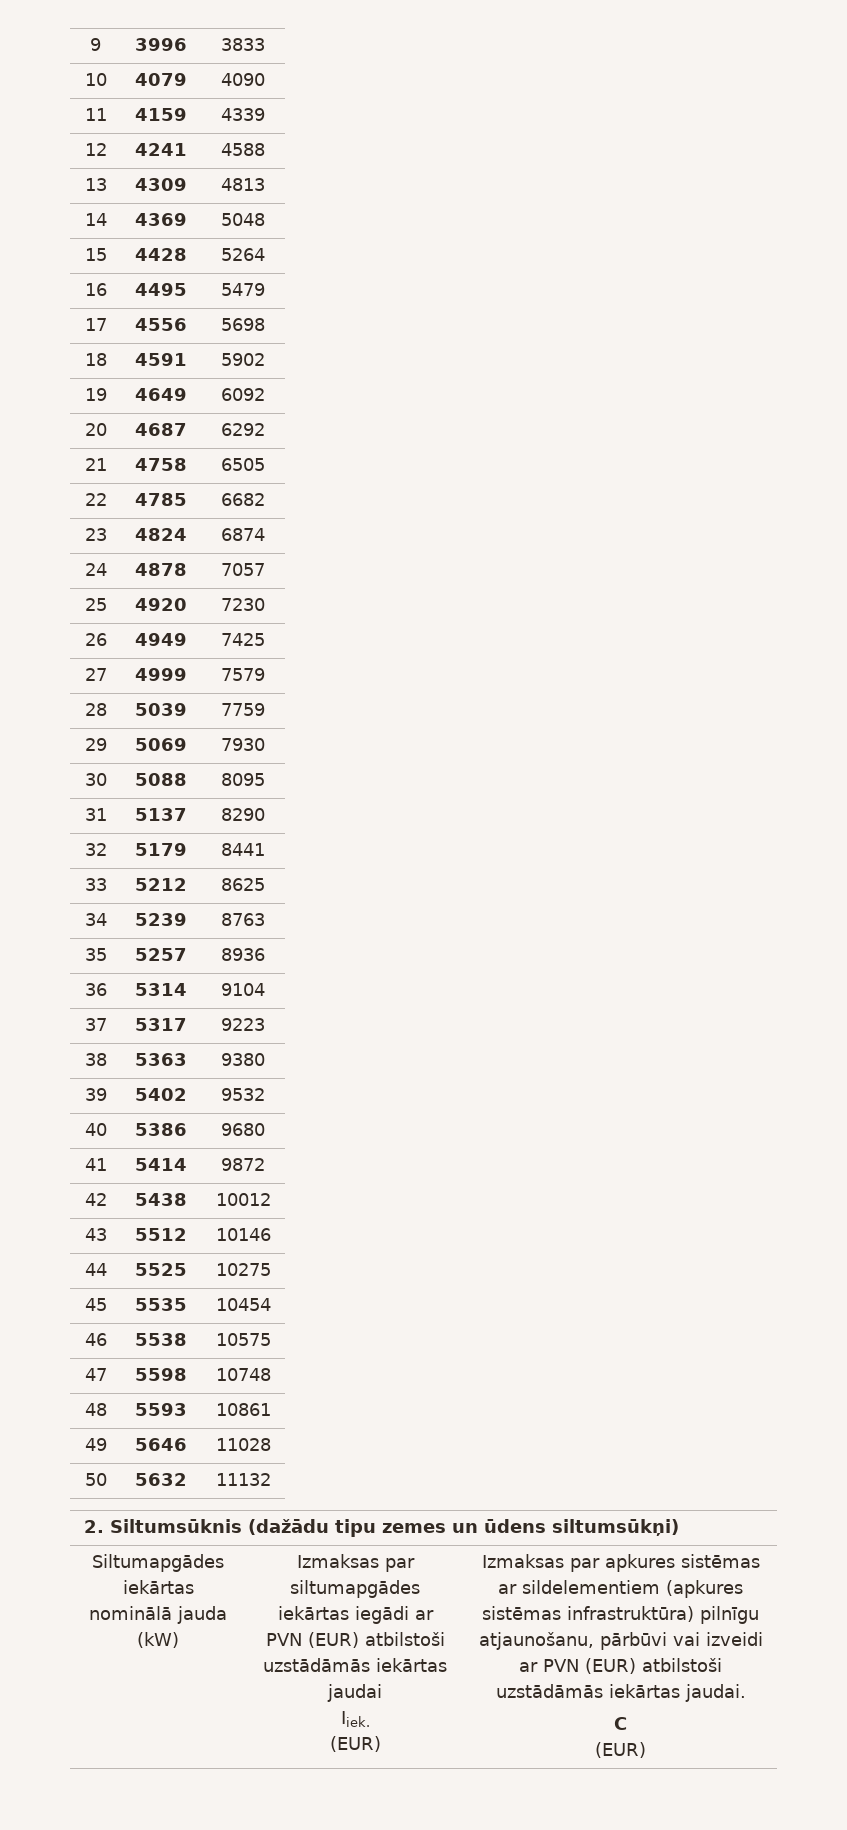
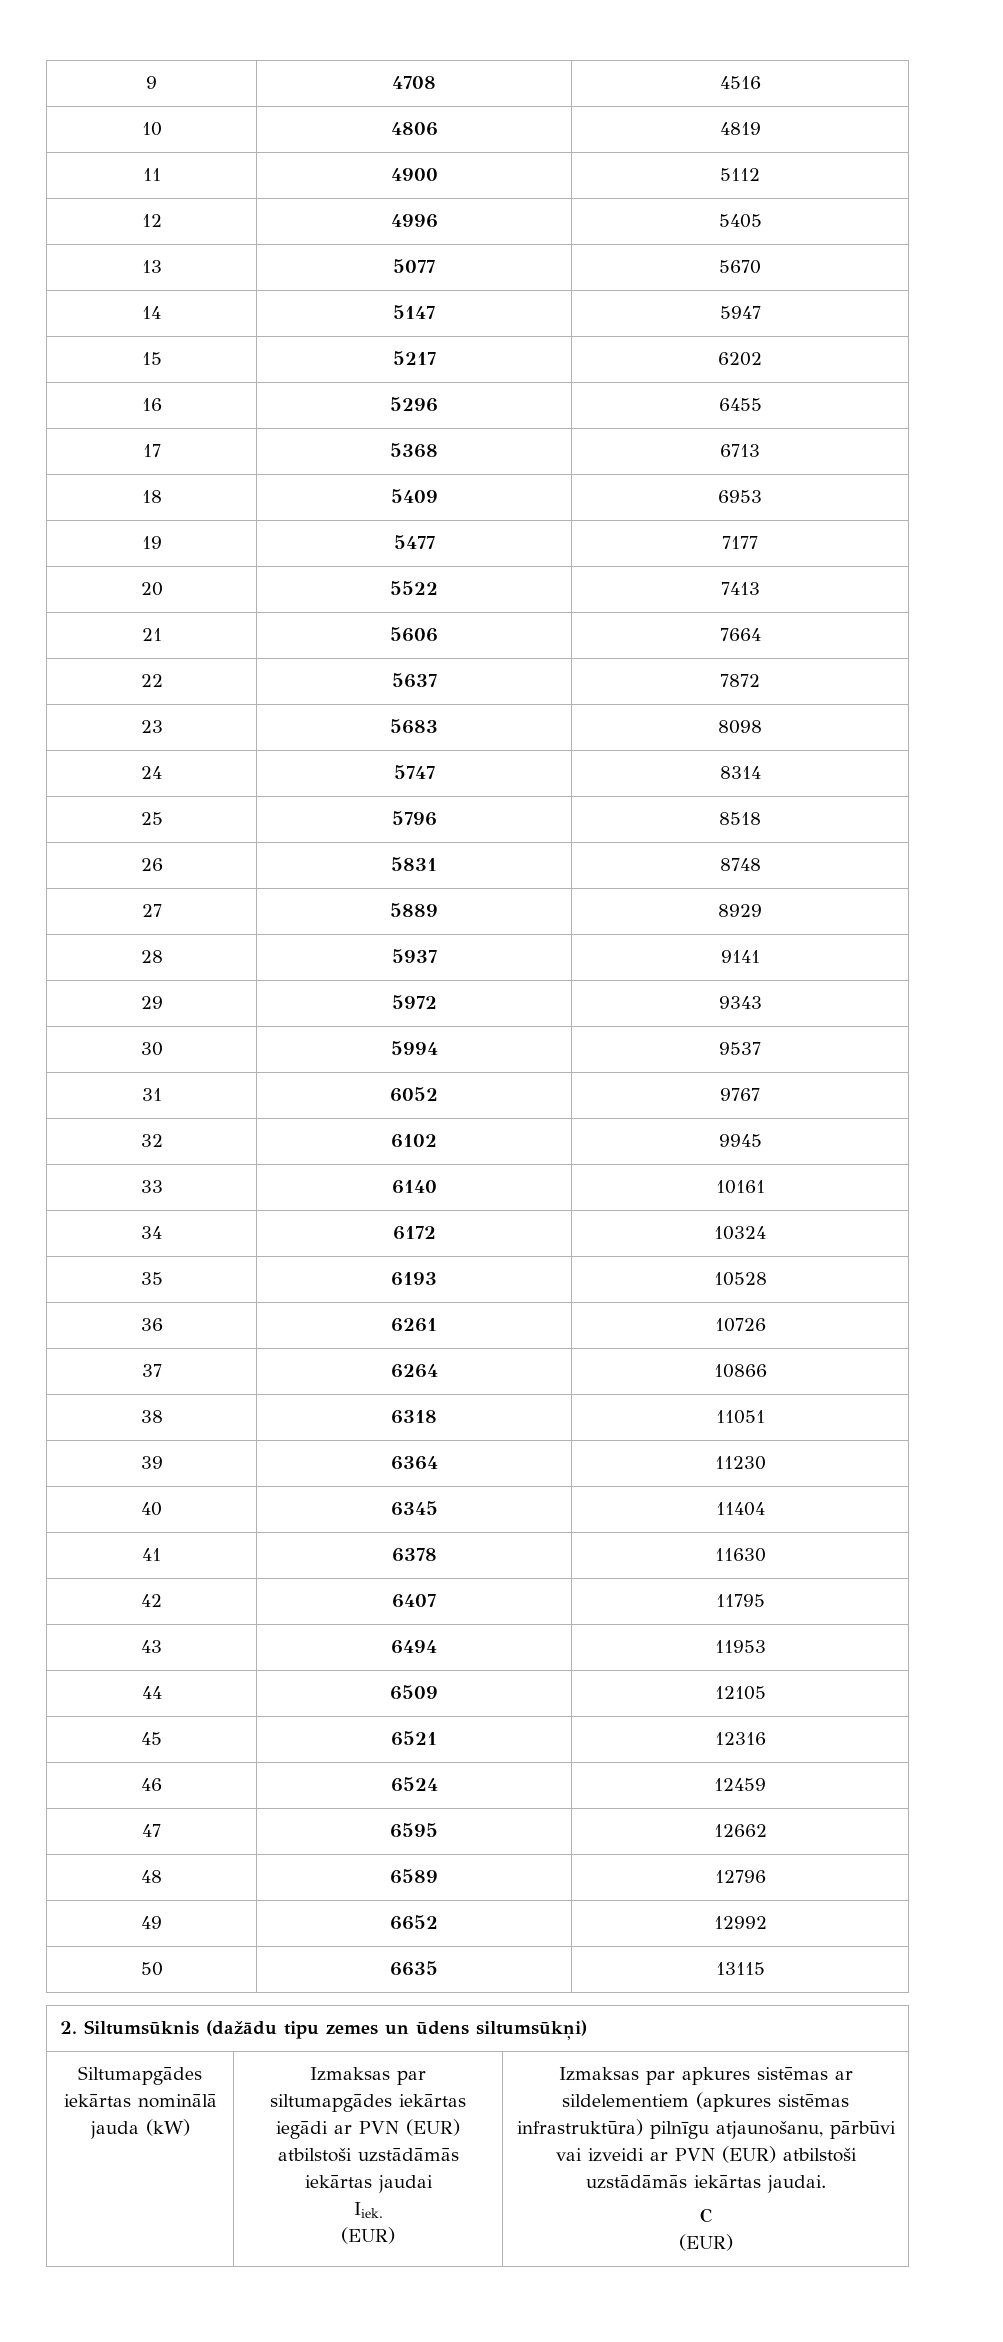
[135,38,187,51] [221,38,265,51] 3996 | 3833 -> [392,76,436,89] [719,76,761,89] 4708 | 4516
[135,73,187,86] [221,73,265,86] 4079 | 4090 -> [390,122,438,136] [719,122,761,135] 4806 | 4819
[135,108,187,121] [221,108,265,121] 4159 | 4339 -> [390,168,438,181] [720,168,760,181] 4900 | 5112
[135,143,187,156] [221,143,265,156] 4241 | 4588 -> [390,214,438,228] [718,214,762,228] 4996 | 5405
[135,178,187,191] [221,178,265,191] 4309 | 4813 -> [393,259,435,273] [719,260,761,274] 5077 | 5670
[135,213,187,226] [221,213,265,226] 4369 | 5048 -> [393,305,435,319] [719,306,761,319] 5147 | 5947
[135,248,187,261] [221,248,265,261] 4428 | 5264 -> [392,351,436,365] [718,352,762,366] 5217 | 6202
[135,283,187,296] [221,283,265,296] 4495 | 5479 -> [390,397,438,412] [718,398,762,411] 5296 | 6455
[135,318,187,331] [221,318,265,331] 4556 | 5698 -> [390,443,438,458] [720,444,760,457] 5368 | 6713
[135,353,187,366] [221,353,265,366] 4591 | 5902 -> [390,489,438,503] [718,490,762,503] 5409 | 6953
[135,388,187,401] [221,388,265,401] 4649 | 6092 -> [393,535,435,549] [722,536,758,549] 5477 | 7177
[135,423,187,436] [221,423,265,436] 4687 | 6292 -> [390,581,438,595] [720,582,760,595] 5522 | 7413
[135,458,187,471] [221,458,265,471] 4758 | 6505 -> [390,627,438,642] [719,628,761,641] 5606 | 7664
[135,493,187,506] [221,493,265,506] 4785 | 6682 -> [391,673,437,688] [720,674,760,687] 5637 | 7872
[135,528,187,541] [221,528,265,541] 4824 | 6874 -> [390,719,438,734] [718,720,762,734] 5683 | 8098
[135,563,187,576] [221,563,265,576] 4878 | 7057 -> [393,765,435,779] [719,766,761,779] 5747 | 8314
[135,598,187,611] [221,598,265,611] 4920 | 7230 -> [391,811,437,826] [719,812,761,825] 5796 | 8518
[135,633,187,646] [221,633,265,646] 4949 | 7425 -> [391,857,437,871] [719,858,761,871] 5831 | 8748
[135,668,187,681] [221,668,265,681] 4999 | 7579 -> [390,903,438,917] [718,904,762,917] 5889 | 8929
[135,703,187,716] [221,703,265,716] 5039 | 7759 -> [391,949,437,963] [720,950,760,963] 5937 | 9141
[135,738,187,751] [221,738,265,751] 5069 | 7930 -> [391,995,437,1009] [718,996,762,1009] 5972 | 9343
[135,773,187,786] [221,773,265,786] 5088 | 8095 -> [390,1041,438,1055] [719,1042,761,1055] 5994 | 9537
[135,808,187,821] [221,808,265,821] 5137 | 8290 -> [390,1087,438,1102] [720,1088,760,1101] 6052 | 9767
[135,843,187,856] [221,843,265,856] 5179 | 8441 -> [391,1134,437,1148] [718,1134,762,1147] 6102 | 9945
[135,878,187,891] [221,878,265,891] 5212 | 8625 -> [391,1180,437,1194] [715,1180,765,1194] 6140 | 10161
[135,913,187,926] [221,913,265,926] 5239 | 8763 -> [392,1226,436,1240] [714,1226,766,1240] 6172 | 10324
[135,948,187,961] [221,948,265,961] 5257 | 8936 -> [391,1272,437,1286] [713,1272,767,1286] 6193 | 10528
[135,983,187,996] [221,983,265,996] 5314 | 9104 -> [391,1318,437,1332] [714,1318,766,1332] 6261 | 10726
[135,1018,187,1031] [221,1018,265,1031] 5317 | 9223 -> [390,1364,438,1378] [713,1364,767,1378] 6264 | 10866
[135,1053,187,1066] [221,1053,265,1066] 5363 | 9380 -> [391,1410,437,1424] [715,1410,765,1424] 6318 | 11051
[135,1088,187,1101] [221,1088,265,1101] 5402 | 9532 -> [390,1456,438,1470] [714,1456,766,1470] 6364 | 11230
[135,1123,187,1136] [221,1123,265,1136] 5386 | 9680 -> [390,1501,438,1516] [715,1502,765,1516] 6345 | 11404
[135,1158,187,1171] [221,1158,265,1171] 5414 | 9872 -> [391,1548,437,1562] [714,1548,766,1562] 6378 | 11630
[135,1193,187,1206] [215,1193,271,1206] 5438 | 10012 -> [392,1594,436,1608] [715,1594,765,1607] 6407 | 11795
[135,1228,187,1241] [215,1228,271,1241] 5512 | 10146 -> [391,1640,437,1654] [714,1640,766,1653] 6494 | 11953
[135,1263,187,1276] [215,1263,271,1276] 5525 | 10275 -> [390,1685,438,1700] [714,1686,766,1700] 6509 | 12105
[135,1298,187,1311] [215,1298,271,1311] 5535 | 10454 -> [391,1731,437,1746] [714,1732,766,1745] 6521 | 12316
[135,1333,187,1346] [215,1333,271,1346] 5538 | 10575 -> [390,1777,438,1792] [714,1778,766,1791] 6524 | 12459
[135,1368,187,1381] [215,1368,271,1381] 5598 | 10748 -> [390,1823,438,1838] [713,1824,767,1837] 6595 | 12662
[135,1403,187,1416] [215,1403,271,1416] 5593 | 10861 -> [390,1869,438,1884] [714,1870,766,1883] 6589 | 12796
[135,1438,187,1451] [215,1438,271,1451] 5646 | 11028 -> [390,1915,438,1930] [713,1916,767,1929] 6652 | 12992
[135,1473,187,1486] [215,1473,271,1486] 5632 | 11132 -> [390,1961,438,1976] [715,1962,765,1975] 6635 | 13115

